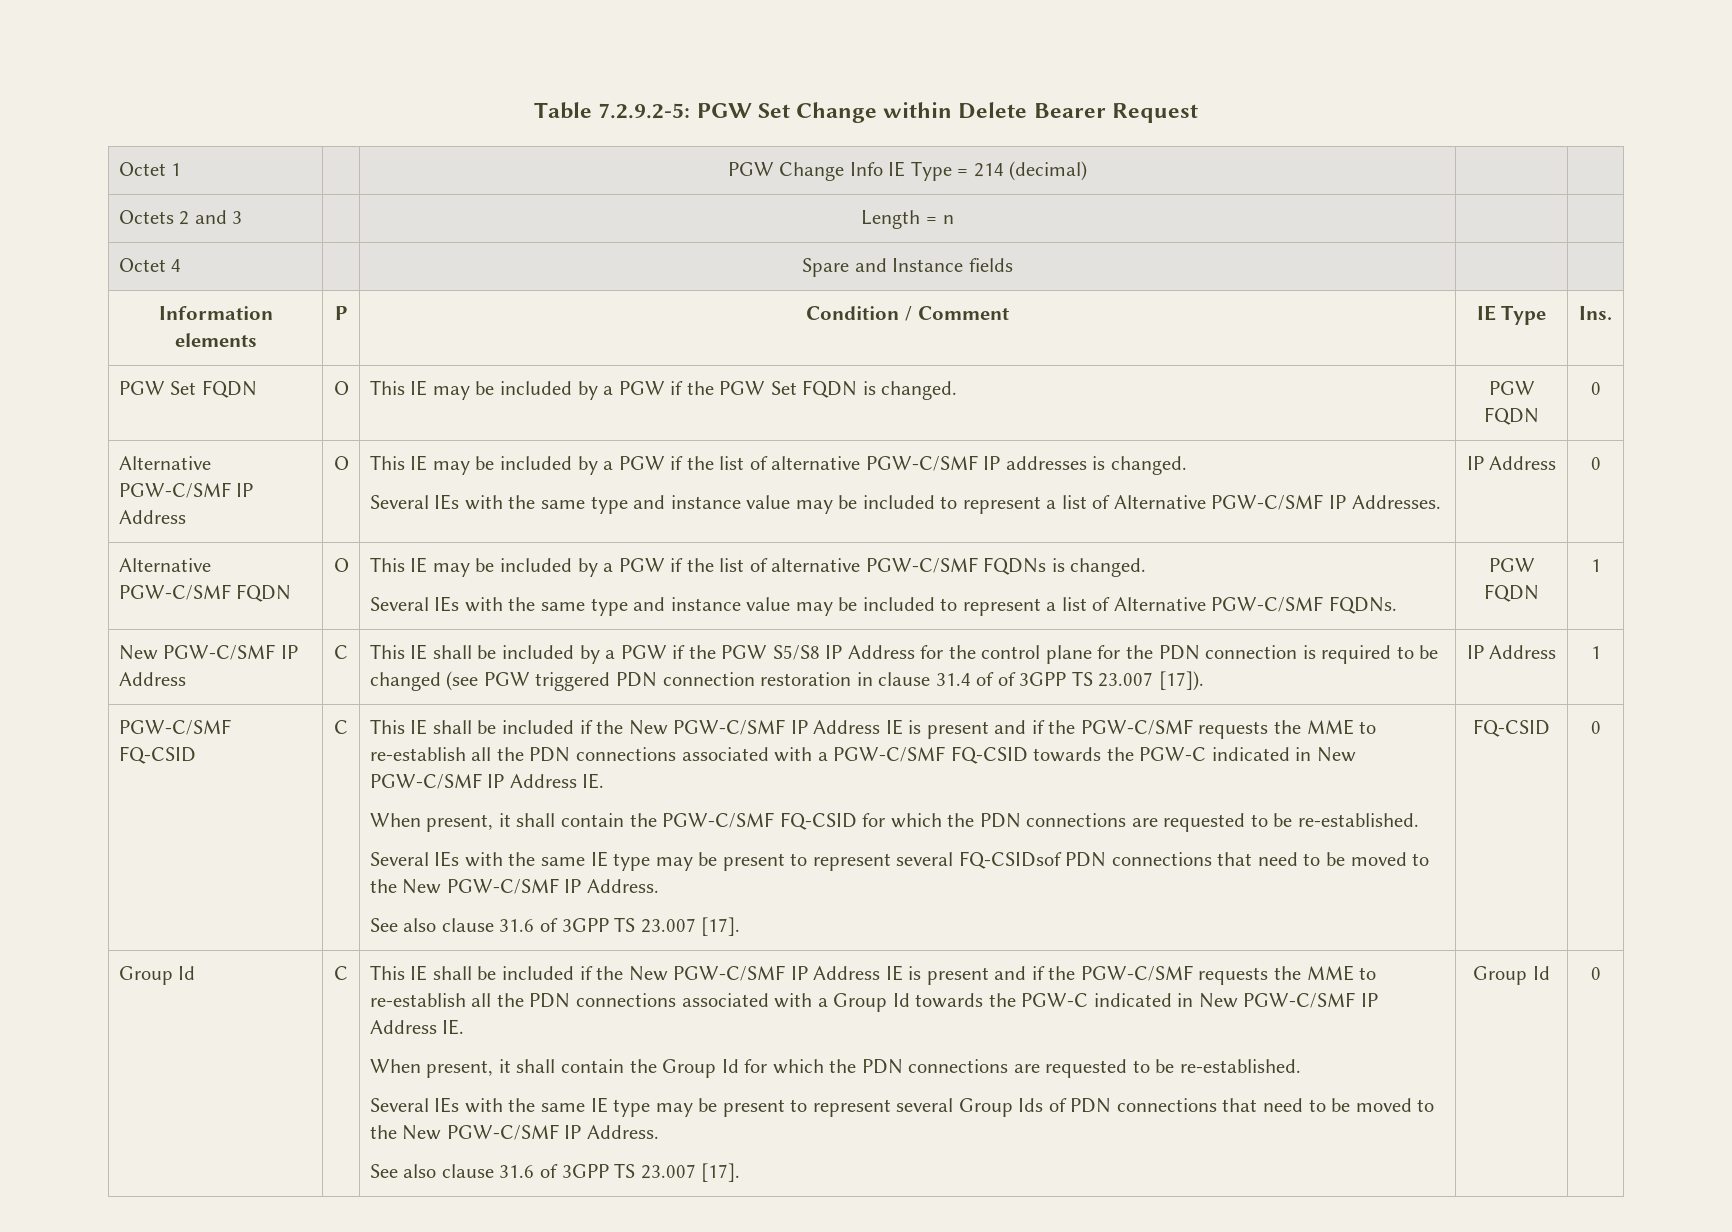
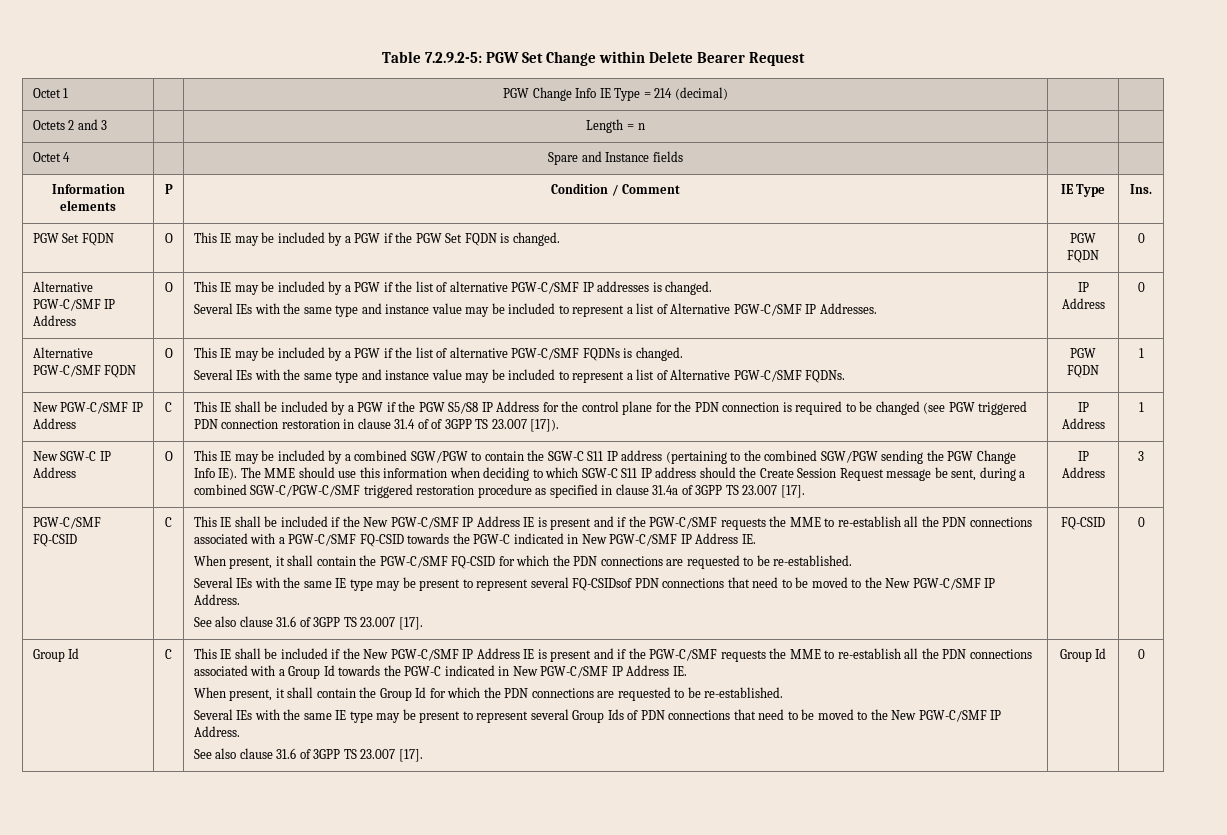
(1601, 652) none -> [32,451,111,461] [32,467,76,478] [164,451,173,461] [193,450,1016,464] [193,467,1026,481] [193,484,805,498] [1077,451,1089,461] [1061,467,1105,478] [1138,451,1144,461] // New SGW-C IP Address | O | This IE may be included by a combined SGW/PGW to contain the SGW-C S11 IP address (pertaining to the combined SGW/PGW sending the PGW Change Info IE). The MME should use this information when deciding to which SGW-C S11 IP address should the Create Session Request message be sent, during a combined SGW-C/PGW-C/SMF triggered restoration procedure as specified in clause 31.4a of 3GPP TS 23.007 [17]. | IP Address | 3

